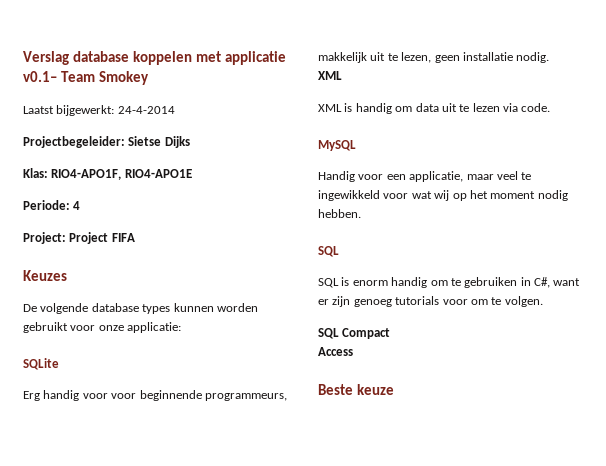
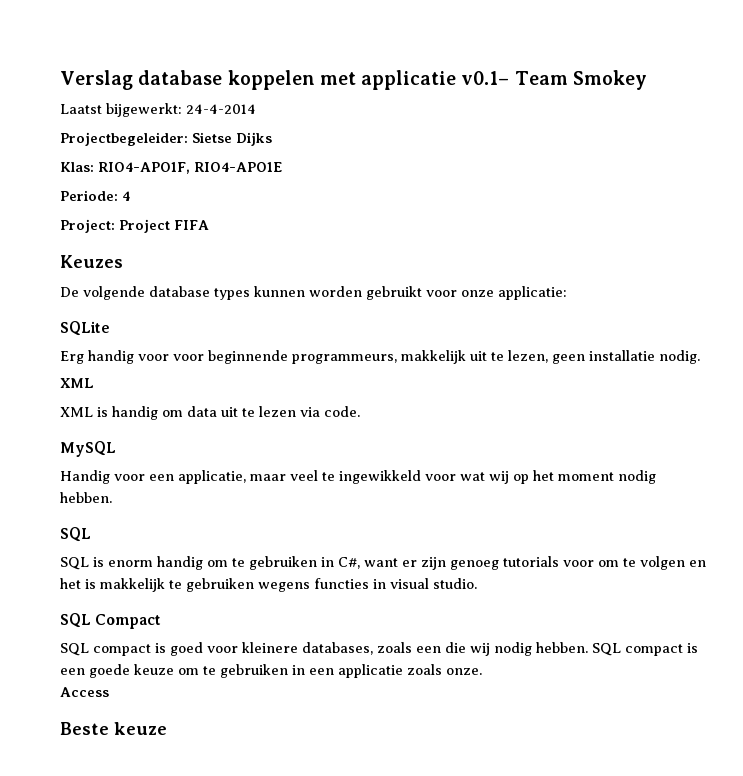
[504,296,543,307] [318,328,391,339] volgen. // SQL Compact -> [640,556,706,570] [60,578,477,592] [60,613,162,629] [60,642,698,656] [60,664,482,678] volgen en het is makkelijk te gebruiken wegens functies in visual studio. // SQL Compact // SQL compact is goed voor kleinere databases, zoals een die wij nodig hebben. SQL compact is een goede keuze om te gebruiken in een applicatie zoals onze.

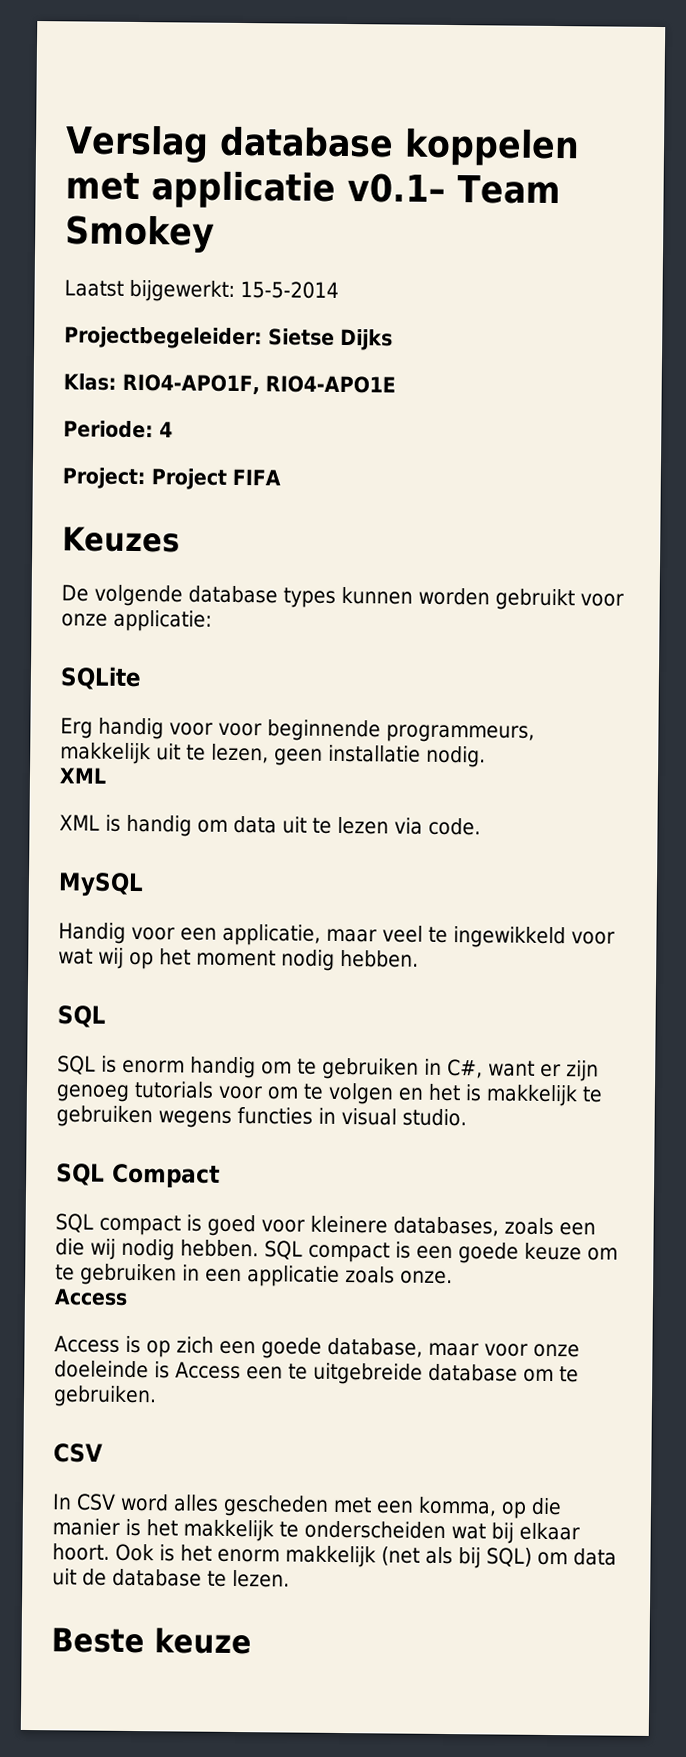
[186,104,256,114] 24-4-2014 -> [240,280,339,299] 15-5-2014
(109, 692) none -> [54,1335,580,1359] [54,1360,579,1385] [53,1385,157,1408] [53,1443,103,1463] [52,1493,562,1519] [52,1518,580,1544] [52,1543,617,1569] [52,1568,290,1588] // Access is op zich een goede database, maar voor onze doeleinde is Access een te uitgebreide database om te gebruiken. // CSV // In CSV word alles gescheden met een komma, op die manier is het makkelijk te onderscheiden wat bij elkaar hoort. Ook is het enorm makkelijk (net als bij SQL) om data uit de database te lezen.

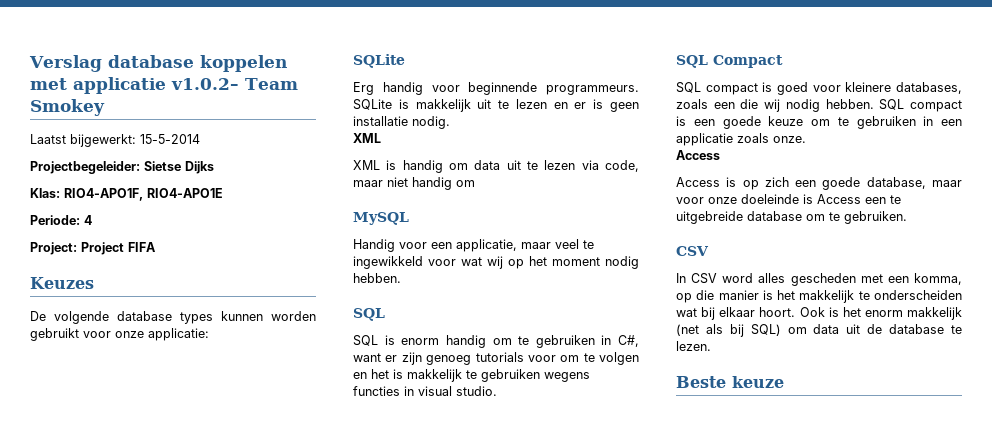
[347,173,446,203] v0.1– -> [171,78,239,90] v1.0.2–
[218,719,535,743] [60,742,269,765] voor beginnende programmeurs, makkelijk uit te lezen, -> [468,82,639,95] [353,99,604,112] beginnende programmeurs. SQLite is makkelijk uit te lezen en er is
[428,817,481,836] code. -> [605,160,639,172] [353,177,475,190] code, maar niet handig om

